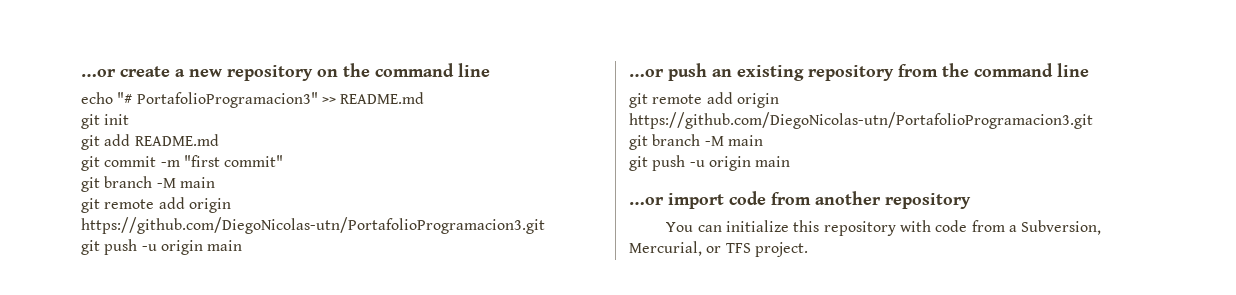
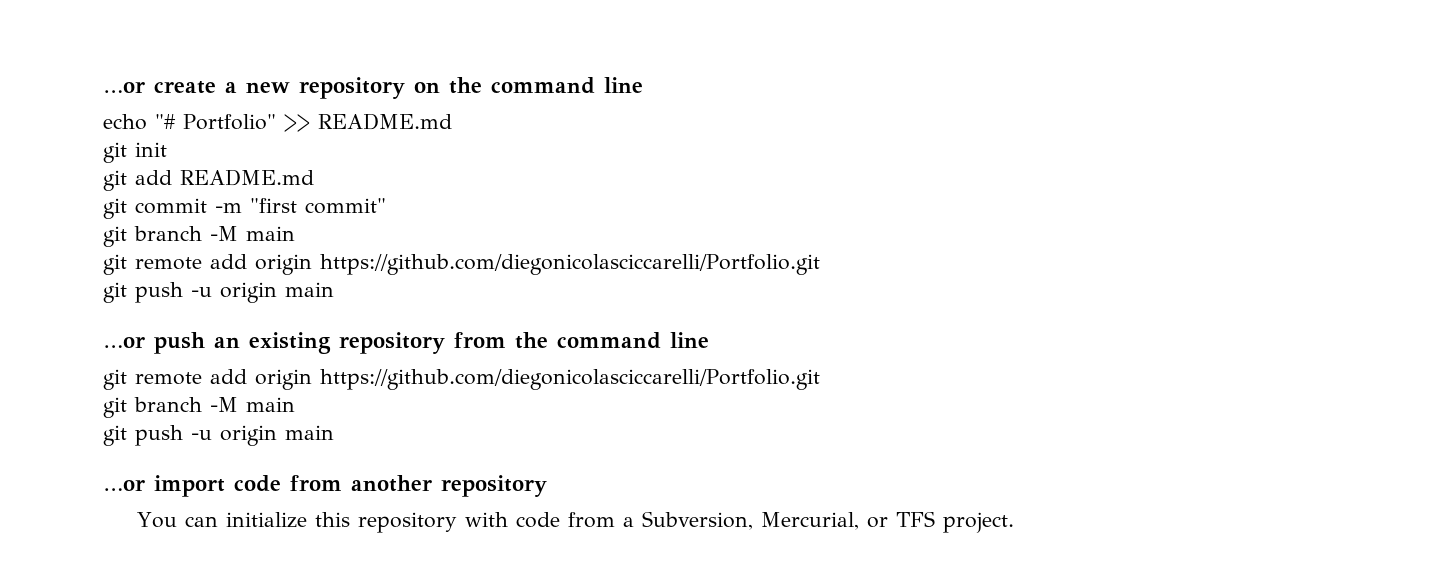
[136,92,318,108] PortafolioProgramacion3" -> [183,114,276,130] Portfolio"
[81,217,545,234] https://github.com/DiegoNicolas-utn/PortafolioProgramacion3.git -> [320,254,820,275] https://github.com/diegonicolasciccarelli/Portfolio.git
[629,112,1093,129] https://github.com/DiegoNicolas-utn/PortafolioProgramacion3.git -> [320,369,820,390] https://github.com/diegonicolasciccarelli/Portfolio.git

